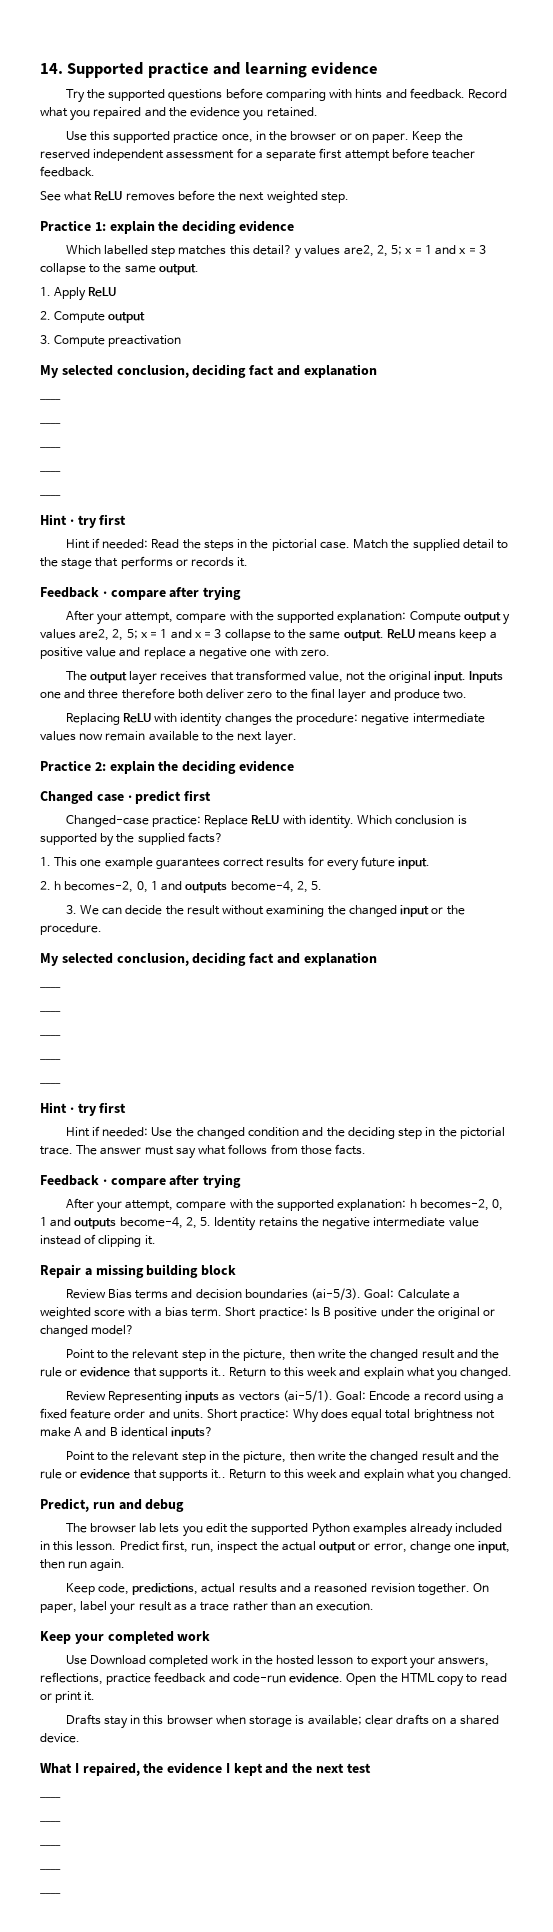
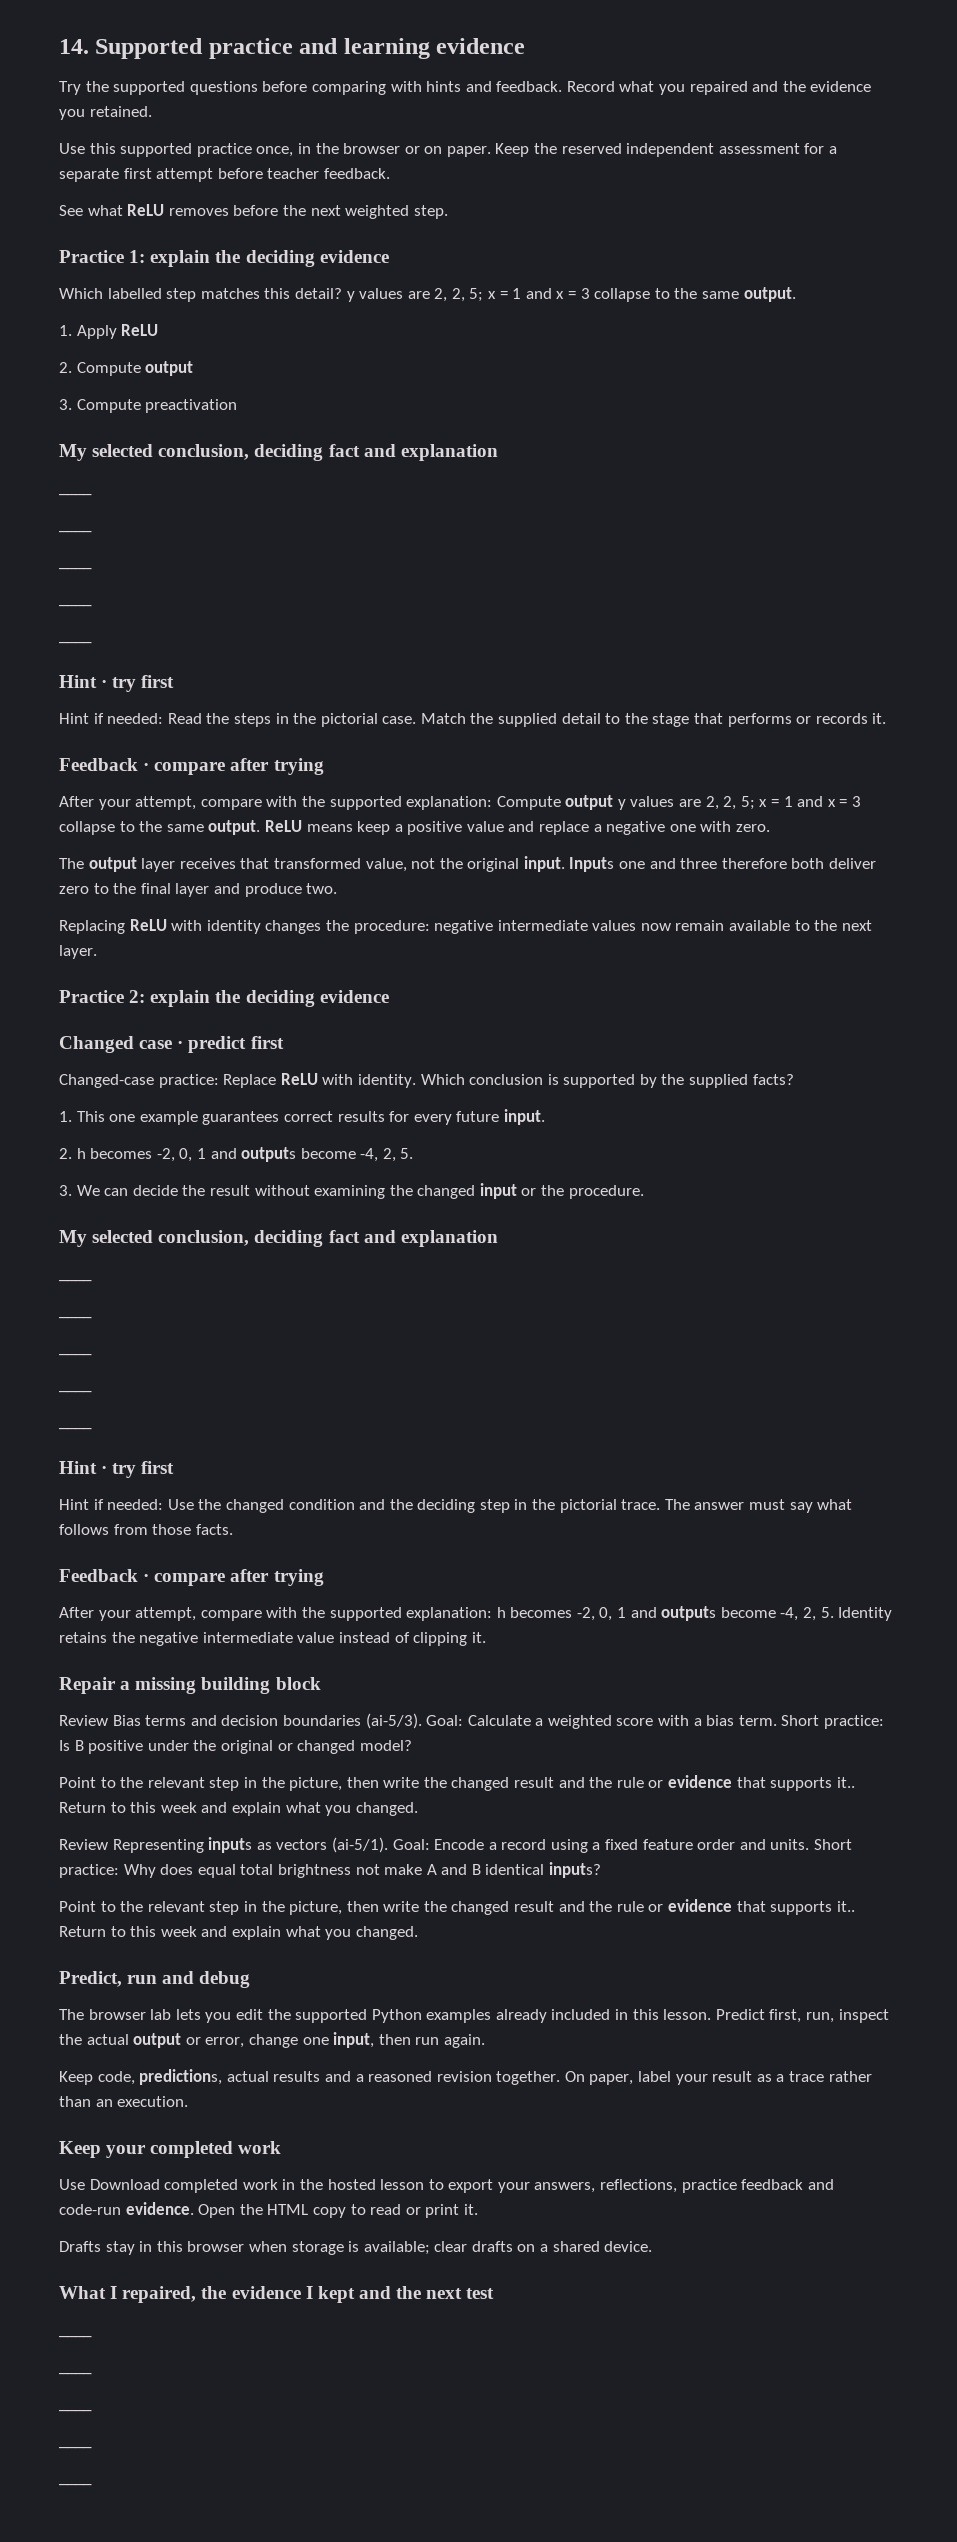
[343,245,374,257] are2, -> [407,288,448,302] are 2,
[79,629,110,641] are2, -> [679,796,719,810] are 2,
[64,881,294,893] becomes-2, 0, 1 and outputs become-4, -> [90,1147,379,1162] becomes -2, 0, 1 and outputs become -4,
[419,1199,504,1211] [40,1217,183,1229] becomes-2, 0, 1 and outputs become-4, -> [510,1606,799,1621] becomes -2, 0, 1 and outputs become -4,

